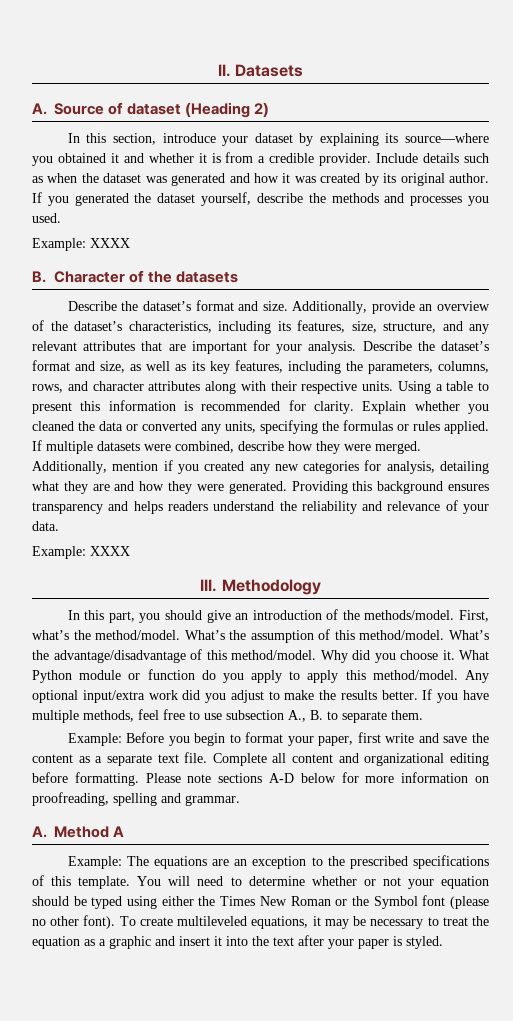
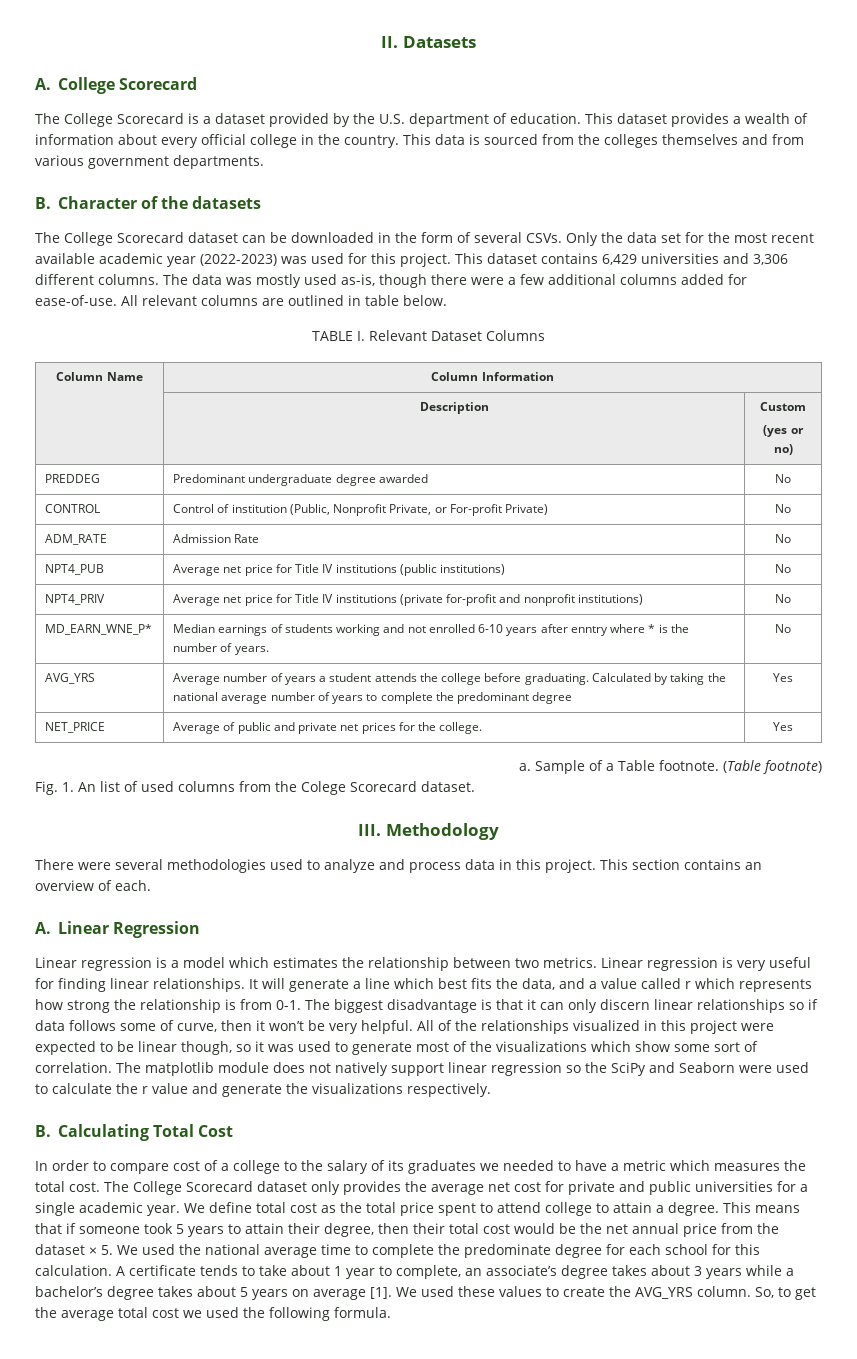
[54,102,270,118] [67,133,490,146] [32,152,489,166] [32,173,490,186] [32,192,489,206] [32,213,61,223] [32,238,130,251] Source of dataset (Heading 2) // In this section, introduce your dataset by explaining its source—where you obtained it and whether it is from a credible provider. Include details such as when the dataset was generated and how it was created by its original author. If you generated the dataset yourself, describe the methods and processes you used. // Example: XXXX -> [57,77,197,94] [35,113,808,127] [35,134,804,148] [35,155,264,169] College Scorecard // The College Scorecard is a dataset provided by the U.S. department of education. This dataset provides a wealth of information about every official college in the country. This data is sourced from the colleges themselves and from various government departments.
[67,300,491,314] [32,320,489,334] [32,340,489,354] [32,360,489,374] [32,381,489,394] [32,400,489,414] [32,420,489,434] [32,440,421,454] [32,460,490,474] [32,481,489,494] [32,500,490,514] [32,521,59,531] [32,546,130,559] [200,579,321,595] [67,609,489,623] [32,629,489,643] [32,649,489,663] [32,669,490,683] [32,689,490,703] [32,709,423,723] [67,732,489,746] [32,752,489,766] [32,772,490,786] [32,792,240,806] [32,826,125,838] [67,855,489,869] [32,875,489,889] [32,895,489,909] [32,915,489,929] [32,935,443,949] Describe the dataset’s format and size. Additionally, provide an overview of the dataset’s characteristics, including its features, size, structure, and any relevant attributes that are important for your analysis. Describe the dataset’s format and size, as well as its key features, including the parameters, columns, rows, and character attributes along with their respective units. Using a table to present this information is recommended for clarity. Explain whether you cleaned the data or converted any units, specifying the formulas or rules applied. If multiple datasets were combined, describe how they were merged. Additionally, mention if you created any new categories for analysis, detailing what they are and how they were generated. Providing this background ensures transparency and helps readers understand the reliability and relevance of your data. // Example: XXXX // III. Methodology // In this part, you should give an introduction of the methods/model. First, what’s the method/model. What’s the assumption of this method/model. What’s the advantage/disadvantage of this method/model. Why did you choose it. What Python module or function do you apply to apply this method/model. Any optional input/extra work did you adjust to make the results better. If you have multiple methods, feel free to use subsection A., B. to separate them. // Example: Before you begin to format your paper, first write and save the content as a separate text file. Complete all content and organizational editing before formatting. Please note sections A-D below for more information on proofreading, spelling and grammar. // A. Method A // Example: The equations are an exception to the prescribed specifications of this template. You will need to determine whether or not your equation should be typed using either the Times New Roman or the Symbol font (please no other font). To create multileveled equations, it may be necessary to treat the equation as a graphic and insert it into the text after your paper is styled. -> [35,232,814,246] [35,253,788,267] [35,274,747,288] [35,295,447,306] [312,330,545,341] [56,372,143,381] [431,372,554,381] [419,402,489,414] [760,402,806,411] [763,425,804,437] [773,444,793,455] [45,474,101,483] [173,474,428,486] [775,474,791,483] [45,504,101,513] [173,504,549,516] [775,504,791,513] [45,534,108,545] [173,534,260,543] [775,534,791,543] [45,564,105,575] [173,564,506,576] [775,564,791,573] [45,594,106,605] [173,594,643,606] [775,594,791,603] [45,624,153,635] [173,624,689,636] [173,643,269,655] [775,624,791,633] [45,673,96,684] [173,673,726,685] [173,692,573,704] [773,673,793,682] [45,722,106,733] [173,722,483,734] [773,722,793,731] [519,760,822,774] [35,781,475,795] [358,823,499,840] [35,859,762,873] [35,880,151,891] [35,921,200,938] [35,957,811,971] [35,978,812,992] [35,999,818,1013] [35,1020,774,1034] [35,1041,758,1055] [35,1062,809,1076] [35,1083,491,1097] [35,1124,234,1141] [35,1160,806,1174] [35,1181,808,1195] [35,1202,800,1216] [35,1223,779,1237] [35,1244,760,1258] [35,1265,794,1279] [35,1286,816,1300] [35,1307,391,1321] The College Scorecard dataset can be downloaded in the form of several CSVs. Only the data set for the most recent available academic year (2022-2023) was used for this project. This dataset contains 6,429 universities and 3,306 different columns. The data was mostly used as-is, though there were a few additional columns added for ease-of-use. All relevant columns are outlined in table below. // TABLE I. Relevant Dataset Columns // Column Name | Column Information // | Description | Custom // (yes or no) // PREDDEG | Predominant undergraduate degree awarded | No // CONTROL | Control of institution (Public, Nonprofit Private, or For-profit Private) | No // ADM_RATE | Admission Rate | No // NPT4_PUB | Average net price for Title IV institutions (public institutions) | No // NPT4_PRIV | Average net price for Title IV institutions (private for-profit and nonprofit institutions) | No // MD_EARN_WNE_P* | Median earnings of students working and not enrolled 6-10 years after enntry where * is the number of years. | No // AVG_YRS | Average number of years a student attends the college before graduating. Calculated by taking the national average number of years to complete the predominant degree | Yes // NET_PRICE | Average of public and private net prices for the college. | Yes // a. Sample of a Table footnote. (Table footnote) // Fig. 1. An list of used columns from the Colege Scorecard dataset. // III. Methodology // There were several methodologies used to analyze and process data in this project. This section contains an overview of each. // A. Linear Regression // Linear regression is a model which estimates the relationship between two metrics. Linear regression is very useful for finding linear relationships. It will generate a line which best fits the data, and a value called r which represents how strong the relationship is from 0-1. The biggest disadvantage is that it can only discern linear relationships so if data follows some of curve, then it won’t be very helpful. All of the relationships visualized in this project were expected to be linear though, so it was used to generate most of the visualizations which show some sort of correlation. The matplotlib module does not natively support linear regression so the SciPy and Seaborn were used to calculate the r value and generate the visualizations respectively. // B. Calculating Total Cost // In order to compare cost of a college to the salary of its graduates we needed to have a metric which measures the total cost. The College Scorecard dataset only provides the average net cost for private and public universities for a single academic year. We define total cost as the total price spent to attend college to attain a degree. This means that if someone took 5 years to attain their degree, then their total cost would be the net annual price from the dataset × 5. We used the national average time to complete the predominate degree for each school for this calculation. A certificate tends to take about 1 year to complete, an associate’s degree takes about 3 years while a bachelor’s degree takes about 5 years on average [1]. We used these values to create the AVG_YRS column. So, to get the average total cost we used the following formula.

